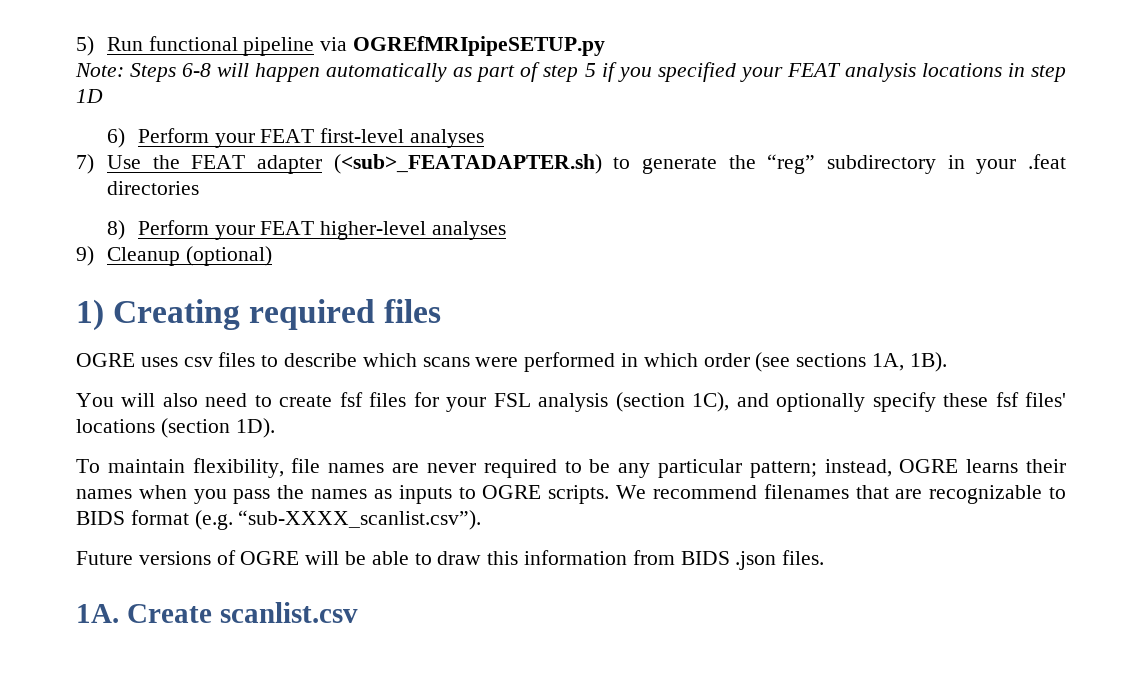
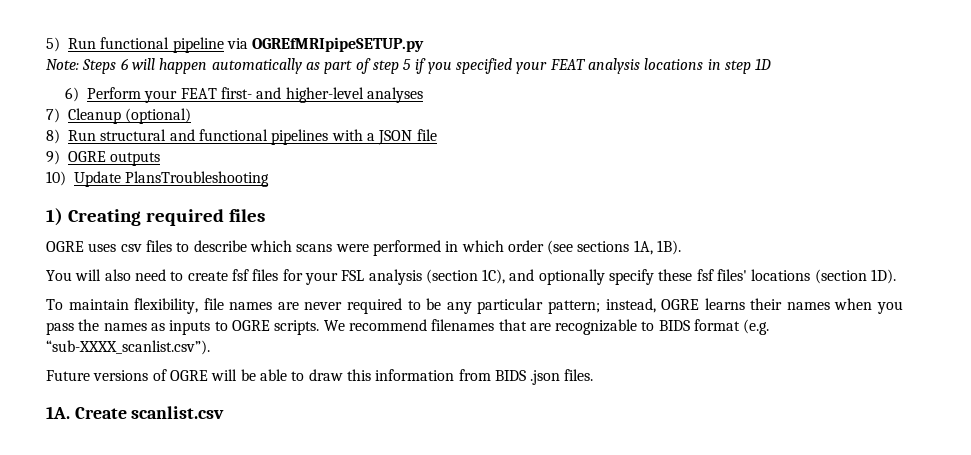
[182,63,212,77] 6-8 -> [120,58,129,70] 6
[320,128,484,148] [76,154,1066,174] [106,181,199,195] [106,220,315,240] first-level analyses // 7) Use the FEAT adapter (<sub>_FEATADAPTER.sh) to generate the “reg” subdirectory in your .feat directories // 8) Perform your FEAT -> [220,87,282,99] first- and
[76,246,94,266] 9) -> [46,108,60,123] 7)
(272, 256) none -> [46,129,437,145] [46,150,161,166] [46,171,270,187] // 8) Run structural and functional pipelines with a JSON file // 9) OGRE outputs // 10) Update PlansTroubleshooting

